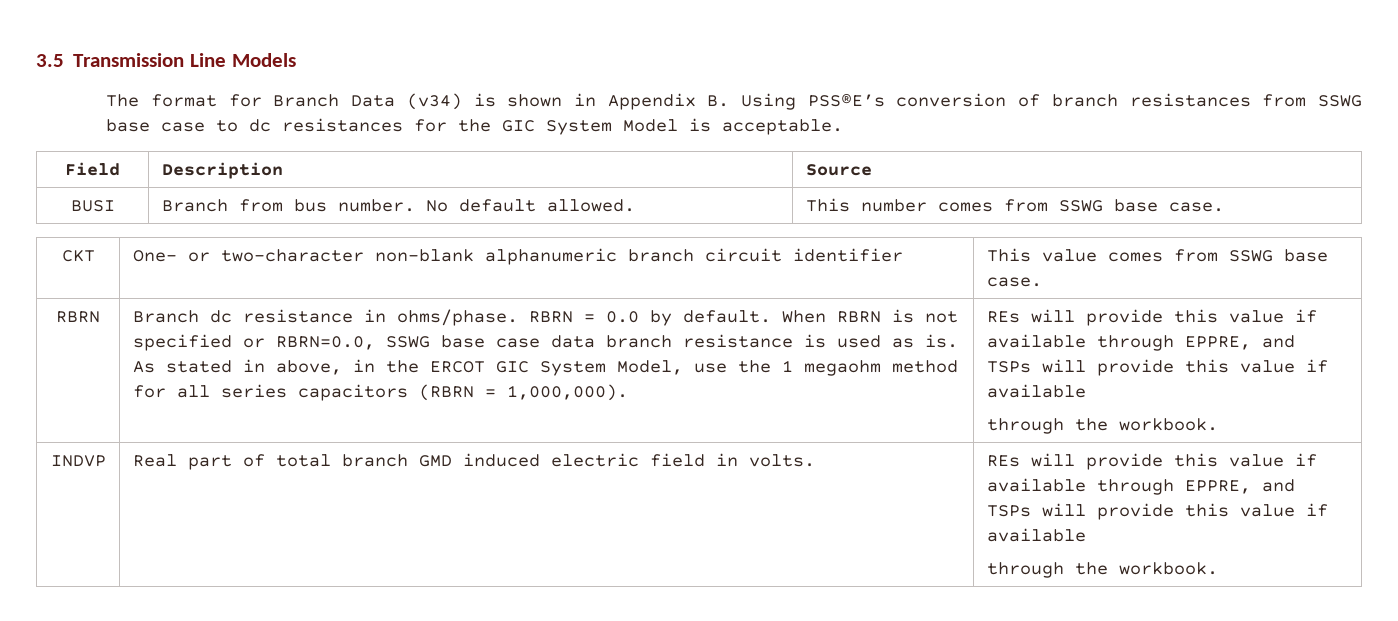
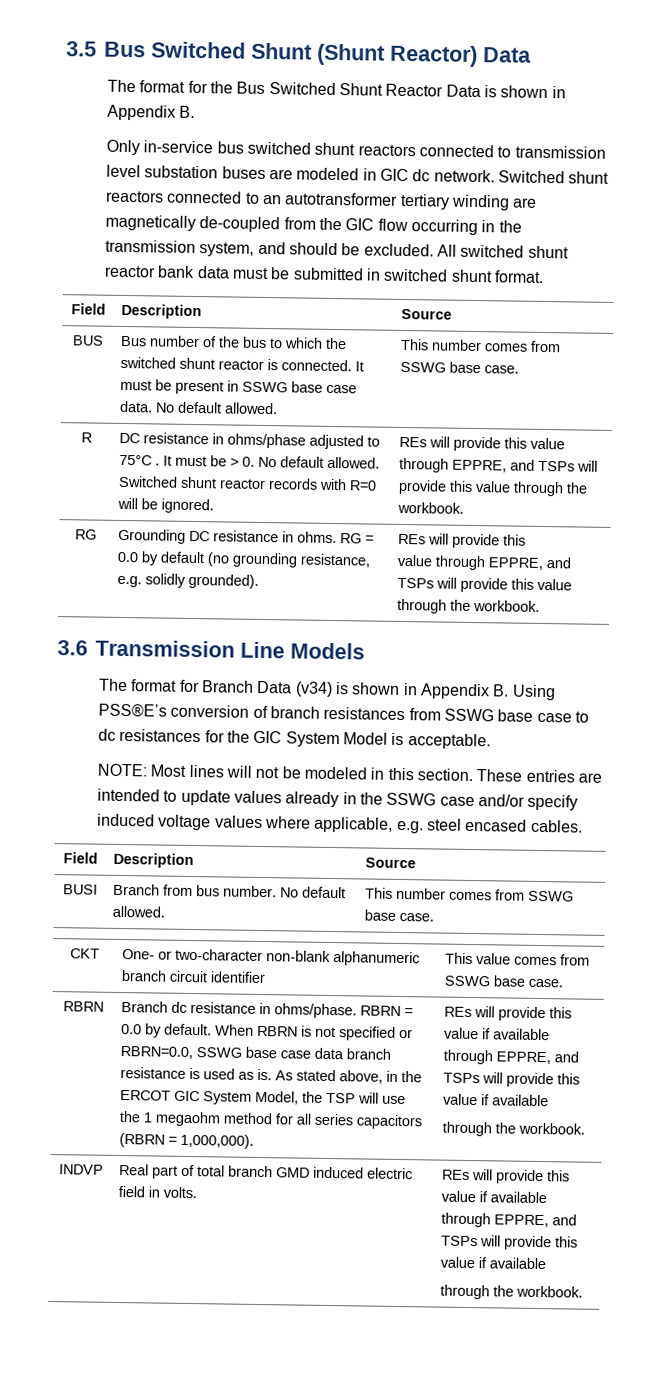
(64, 60) none -> [104,41,532,68] [107,79,566,99] [107,104,196,121] [106,139,606,159] [106,164,610,184] [106,190,538,211] [105,214,522,236] [105,239,569,259] [104,265,545,283] [71,303,106,315] [121,303,203,320] [401,308,453,320] [72,335,104,346] [120,335,348,350] [120,356,365,372] [120,379,358,395] [120,400,279,415] [400,338,562,353] [400,361,520,374] [81,432,92,443] [119,432,381,450] [119,454,381,469] [118,475,378,491] [117,497,215,514] [399,436,566,452] [399,457,599,473] [398,479,589,497] [397,501,465,514] [74,529,97,540] [118,528,375,544] [117,551,371,568] [117,573,260,589] [398,533,527,549] [397,554,572,571] [397,577,573,593] [397,598,541,614] [57,640,88,656] Bus Switched Shunt (Shunt Reactor) Data // The format for the Bus Switched Shunt Reactor Data is shown in Appendix B. // Only in-service bus switched shunt reactors connected to transmission level substation buses are modeled in GIC dc network. Switched shunt reactors connected to an autotransformer tertiary winding are magnetically de-coupled from the GIC flow occurring in the transmission system, and should be excluded. All switched shunt reactor bank data must be submitted in switched shunt format. // Field | Description | Source // BUS | Bus number of the bus to which the switched shunt reactor is connected. It must be present in SSWG base case data. No default allowed. | This number comes from SSWG base case. // R | DC resistance in ohms/phase adjusted to 75°C . It must be > 0. No default allowed. Switched shunt reactor records with R=0 will be ignored. | REs will provide this value through EPPRE, and TSPs will provide this value through the workbook. // RG | Grounding DC resistance in ohms. RG = 0.0 by default (no grounding resistance, e.g. solidly grounded). | REs will provide this // value through EPPRE, and TSPs will provide this value through the workbook. // 3.6
(844, 127) none -> [97,763,602,783] [97,788,579,811] [97,813,583,834] // NOTE: Most lines will not be modeled in this section. These entries are intended to update values already in the SSWG case and/or specify induced voltage values where applicable, e.g. steel encased cables.
[242,359,265,373] in -> (337, 1075) none
(683, 367) none -> [302,1091,380,1104] the TSP will

